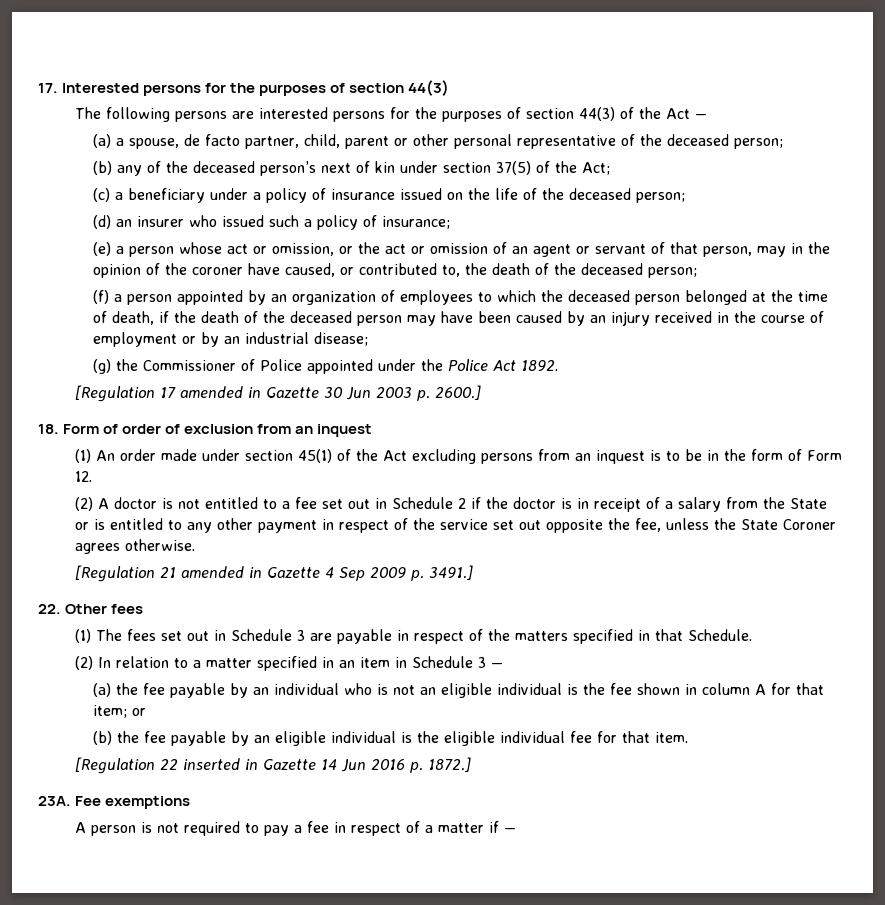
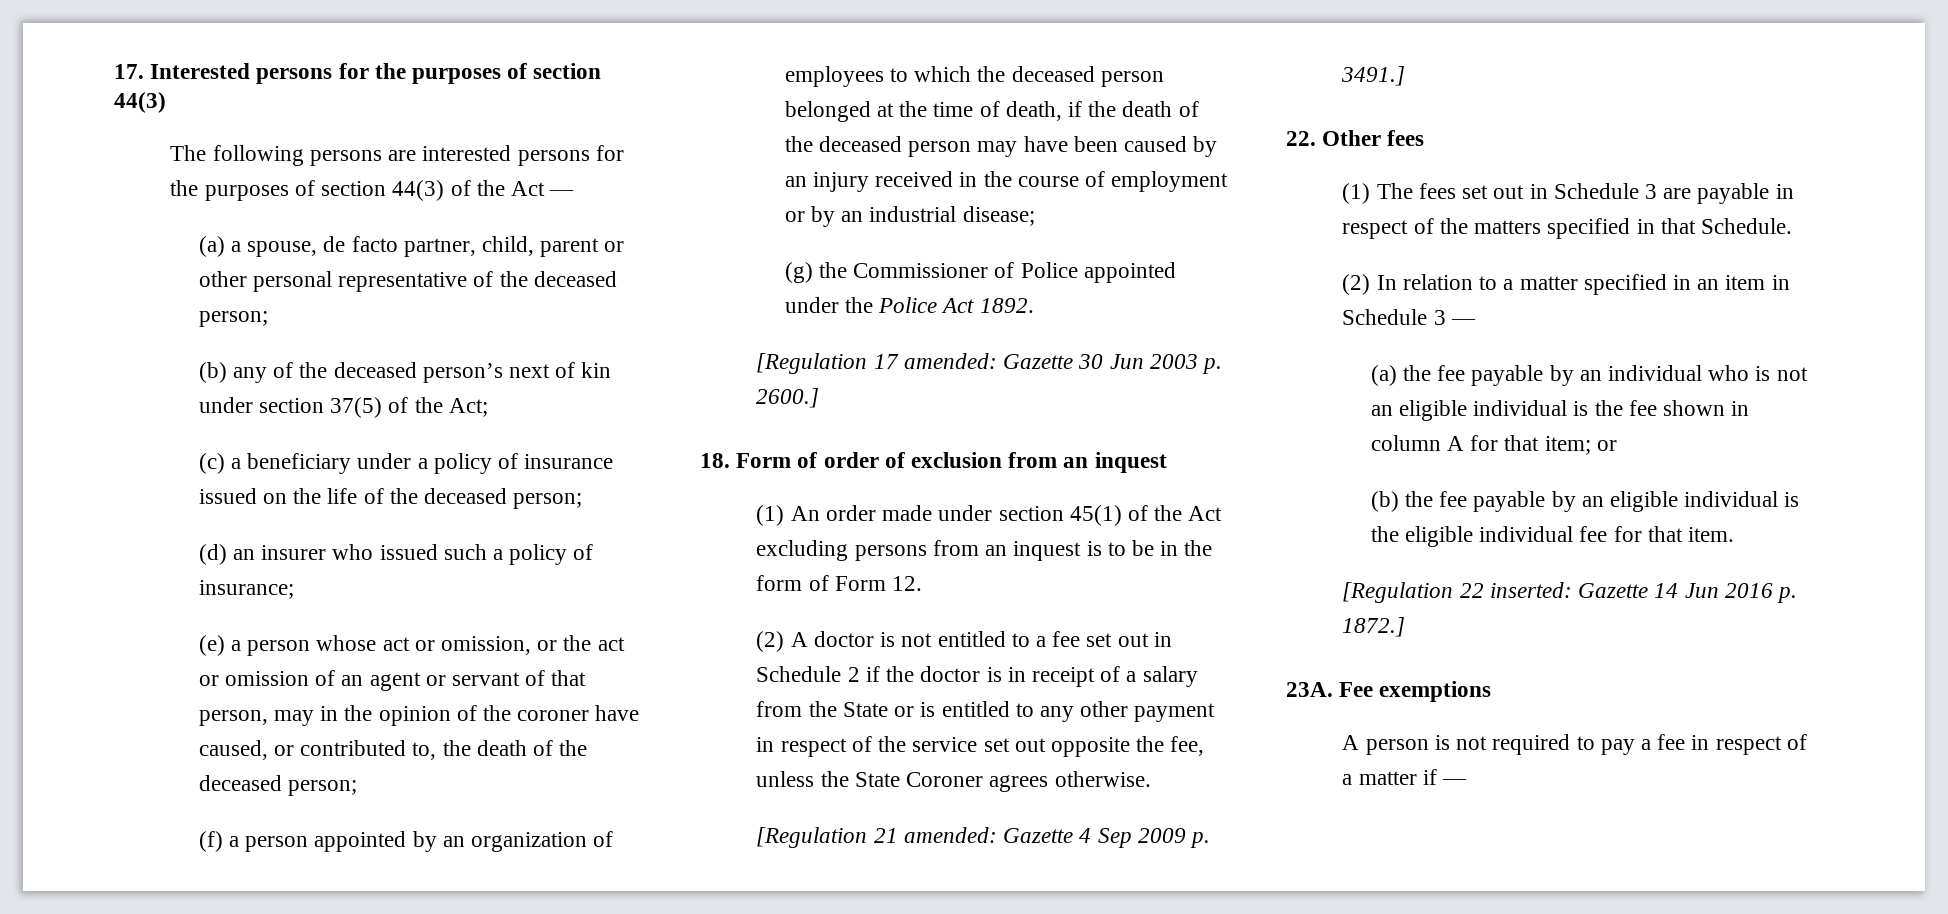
[179,386,261,398] amended in -> [903,353,997,369] amended:
[180,566,262,578] amended in -> [903,827,997,843] amended:
[182,758,258,770] inserted in -> [1489,582,1572,598] inserted:

